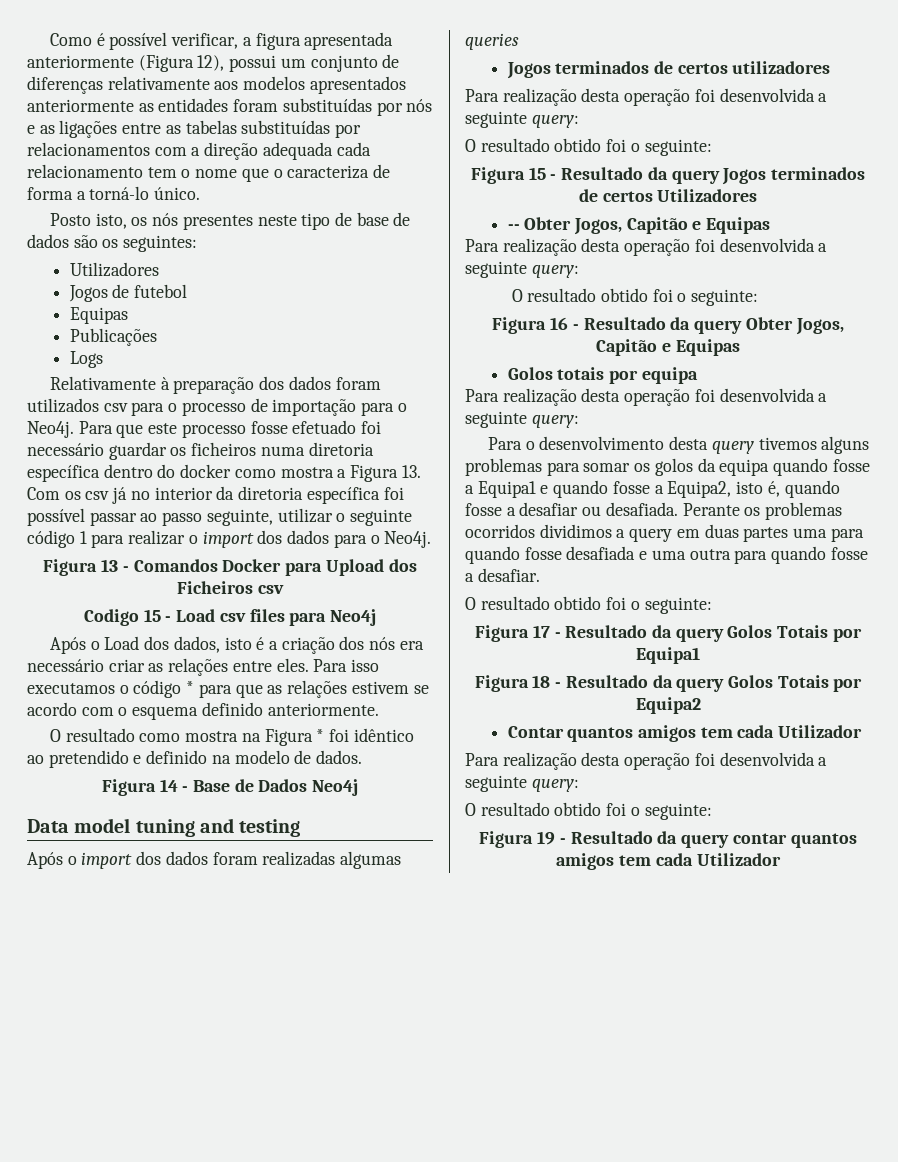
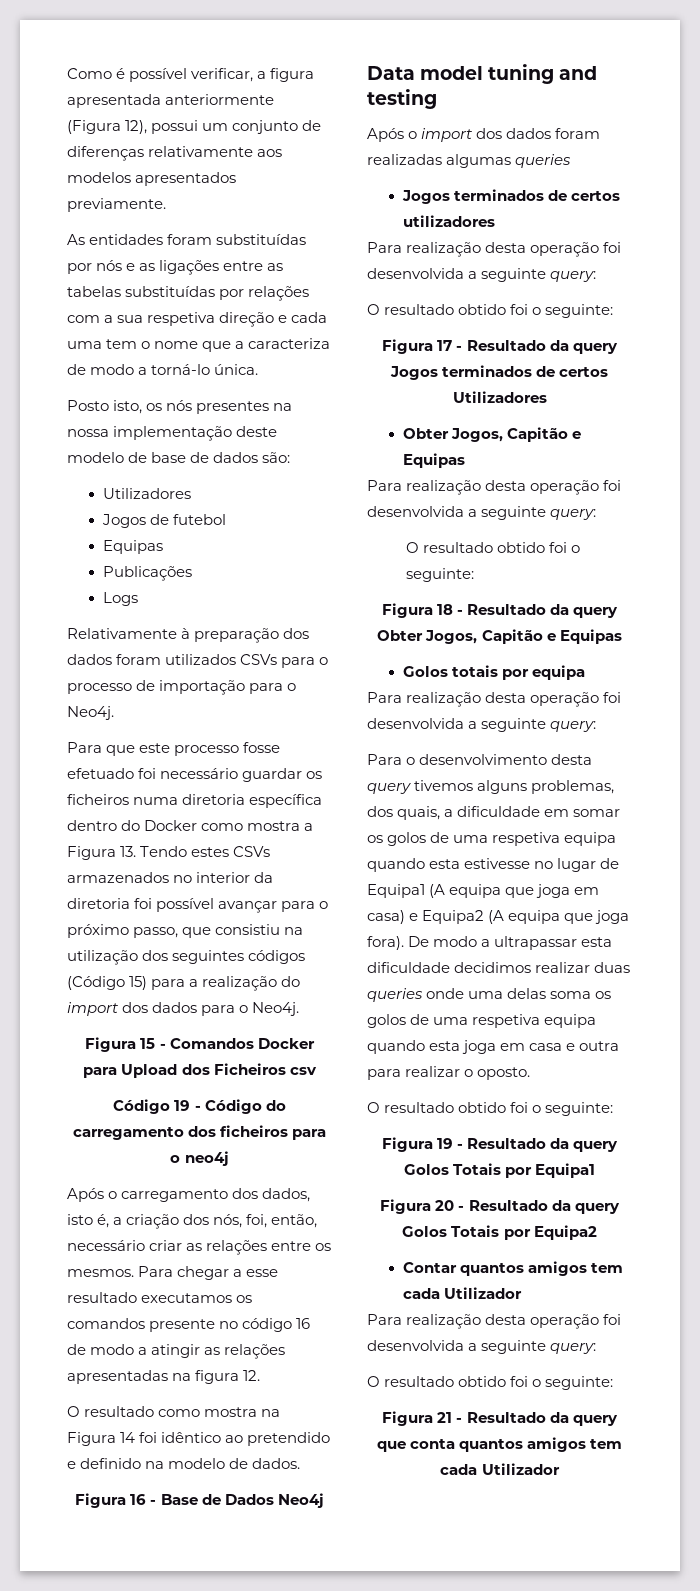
[27,99,154,112] anteriormente as -> [67,198,166,212] [67,234,85,245] previamente. // As
[27,142,150,156] relacionamentos -> [248,286,310,301] relações
[204,142,371,160] [27,164,143,178] direção adequada cada relacionamento -> [117,312,328,327] [67,341,102,349] sua respetiva direção e cada uma
[273,169,283,178] o -> [235,341,245,349] a
[27,187,73,200] forma -> [90,364,135,375] modo
[154,187,201,200] único. -> [214,364,259,375] única.
[257,213,331,230] neste tipo -> [273,403,293,411] [67,426,278,441] [67,452,124,463] na nossa implementação deste modelo
[73,235,198,252] são os seguintes: -> [262,452,291,463] são:
[103,403,128,412] csv -> [240,654,278,665] CSVs
(74, 429) none -> (114, 713) //
[180,464,232,478] docker -> [144,820,198,831] Docker
[27,487,128,504] Com os csv já -> [140,846,271,857] [67,872,169,883] Tendo estes CSVs armazenados
[306,487,380,504] específica -> (130, 903) none
[89,508,413,526] [27,530,198,548] passar ao passo seguinte, utilizar o seguinte código 1 para realizar o -> [218,901,329,913] [67,924,304,938] [67,950,306,965] [67,976,301,991] avançar para o próximo passo, que consistiu na utilização dos seguintes códigos (Código 15) para a realização do
[101,559,119,572] 13 -> [140,1038,156,1049] 15
[83,609,377,626] [49,636,140,654] Codigo 15 - Load csv files para Neo4j // Após o Load -> [113,1099,286,1114] [72,1125,327,1140] [170,1151,229,1166] [67,1188,229,1202] Código 19 - Código do carregamento dos ficheiros para o neo4j // Após o carregamento
[256,637,265,650] é -> [97,1214,110,1228] é,
[369,637,424,650] nós era -> [213,1214,318,1228] nós, foi, então,
[276,658,380,672] [27,680,429,698] [27,702,379,720] eles. Para isso executamos o código * para que as relações estivem se acordo com o esquema definido anteriormente. -> [315,1243,332,1251] [67,1266,279,1280] [67,1292,253,1303] [67,1318,311,1332] [67,1344,286,1359] [67,1370,261,1384] os mesmos. Para chegar a esse resultado executamos os comandos presente no código 16 de modo a atingir as relações apresentadas na figura 12.
[316,729,325,742] * -> [120,1432,136,1443] 14
[159,779,178,792] 14 -> [130,1494,147,1505] 16
[528,167,546,180] 15 -> [437,340,453,351] 17
[507,224,520,230] -- -> (547, 397) none
[550,317,569,330] 16 -> [436,604,453,615] 18
[465,458,870,476] [465,480,840,498] [465,502,843,520] [465,524,864,542] [465,546,868,564] [465,568,540,582] [465,596,712,614] [475,625,550,642] problemas para somar os golos da equipa quando fosse a Equipa1 e quando fosse a Equipa2, isto é, quando fosse a desafiar ou desafiada. Perante os problemas ocorridos dividimos a query em duas partes uma para quando fosse desafiada e uma outra para quando fosse a desafiar. // O resultado obtido foi o seguinte: // Figura 17 -> [531,780,615,794] [367,806,621,820] [367,832,617,846] [367,858,620,872] [367,884,600,898] [367,910,630,924] [367,936,613,950] [367,962,631,973] [367,988,612,1002] [367,1014,597,1028] [367,1040,620,1054] [367,1066,531,1080] [367,1102,614,1116] [381,1137,453,1152] problemas, dos quais, a dificuldade em somar os golos de uma respetiva equipa quando esta estivesse no lugar de Equipa1 (A equipa que joga em casa) e Equipa2 (A equipa que joga fora). De modo a ultrapassar esta dificuldade decidimos realizar duas queries onde uma delas soma os golos de uma respetiva equipa quando esta joga em casa e outra para realizar o oposto. // O resultado obtido foi o seguinte: // Figura 19
[532,675,551,688] 18 -> [435,1200,455,1211] 20
[537,831,787,848] 19 - Resultado da query contar -> [437,1412,618,1426] [376,1439,455,1452] 21 - Resultado da query que conta

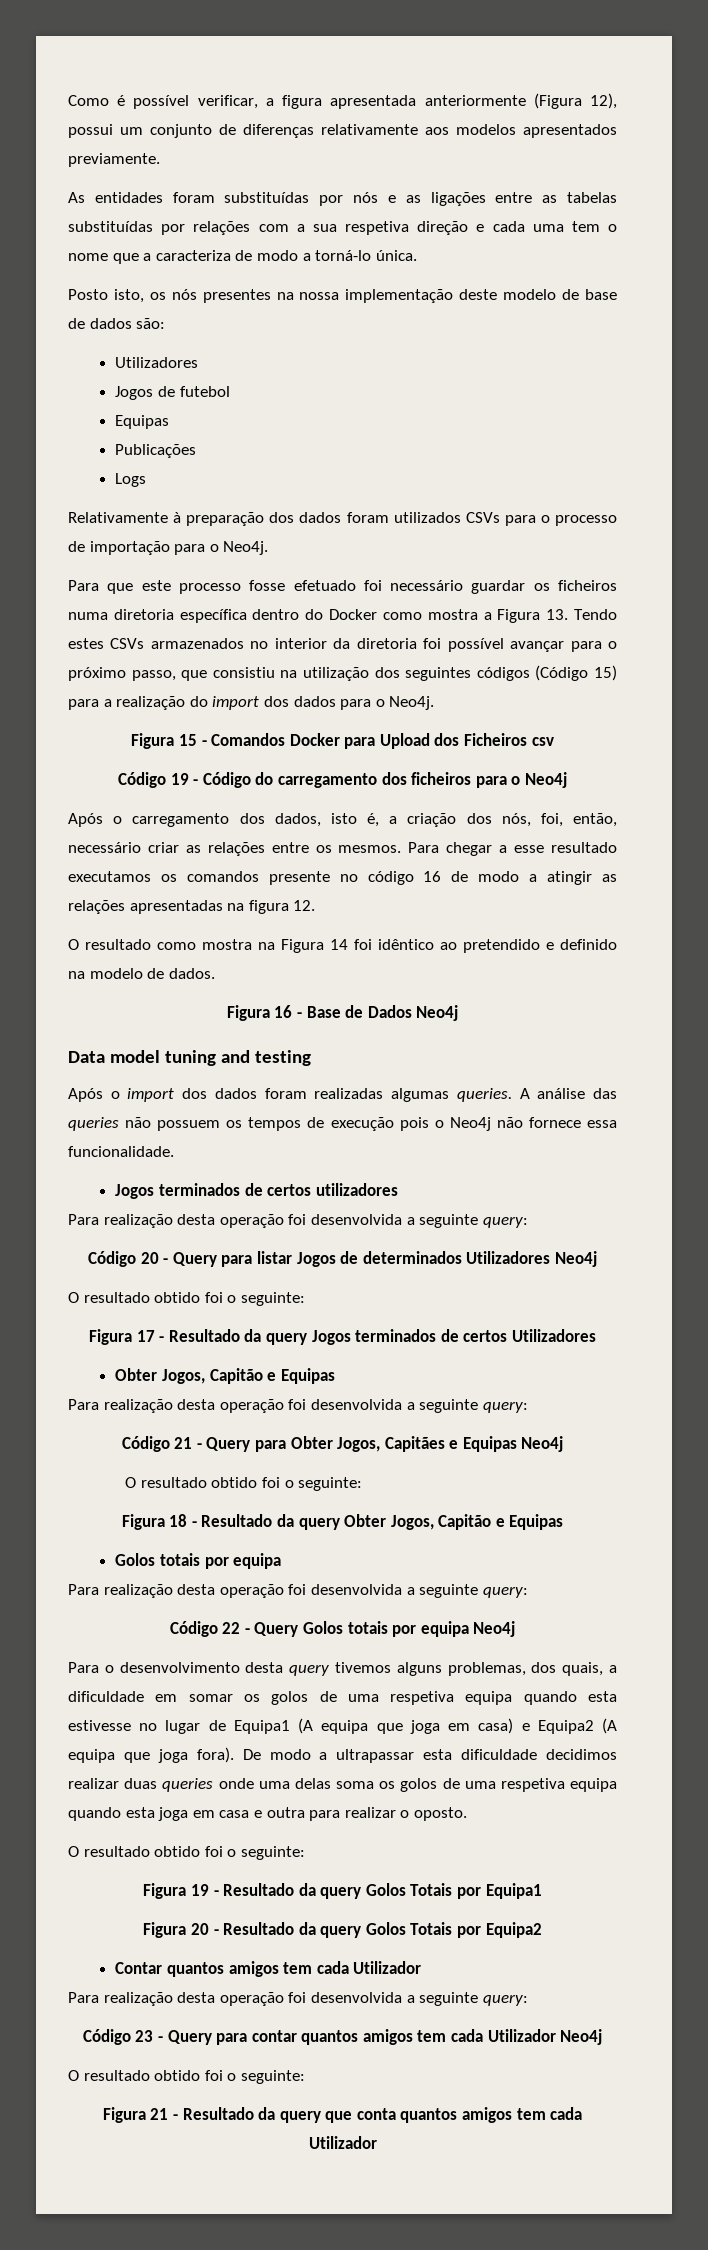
[184,1151,229,1166] neo4j -> [524,772,567,788] Neo4j
[515,154,572,168] queries -> [456,1088,618,1102] [68,1117,617,1131] [68,1146,174,1157] queries. A análise das queries não possuem os tempos de execução pois o Neo4j não fornece essa funcionalidade.
(597, 276) none -> [88,1251,597,1267] // Código 20 - Query para listar Jogos de determinados Utilizadores Neo4j
(597, 514) none -> [121,1436,564,1452] // Código 21 - Query para Obter Jogos, Capitães e Equipas Neo4j
(597, 726) none -> [169,1621,516,1637] // Código 22 - Query Golos totais por equipa Neo4j
(597, 1348) none -> [82,2029,603,2045] // Código 23 - Query para contar quantos amigos tem cada Utilizador Neo4j

